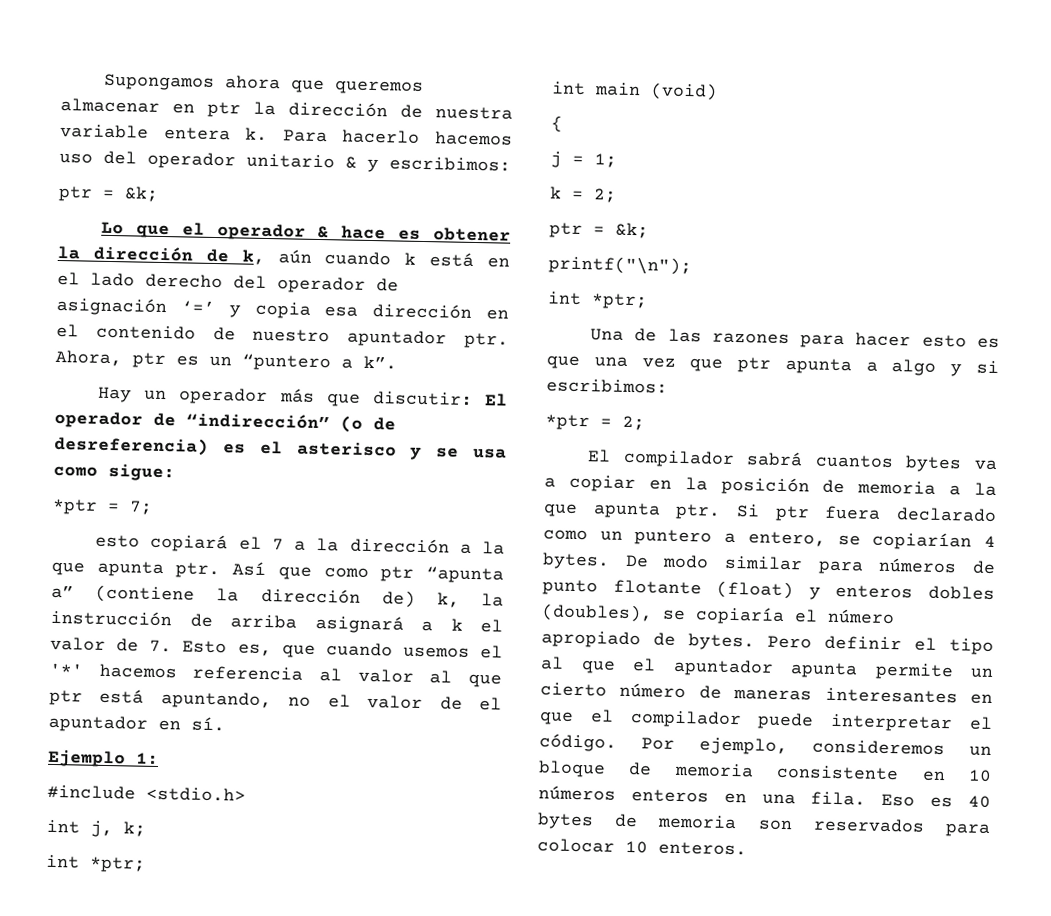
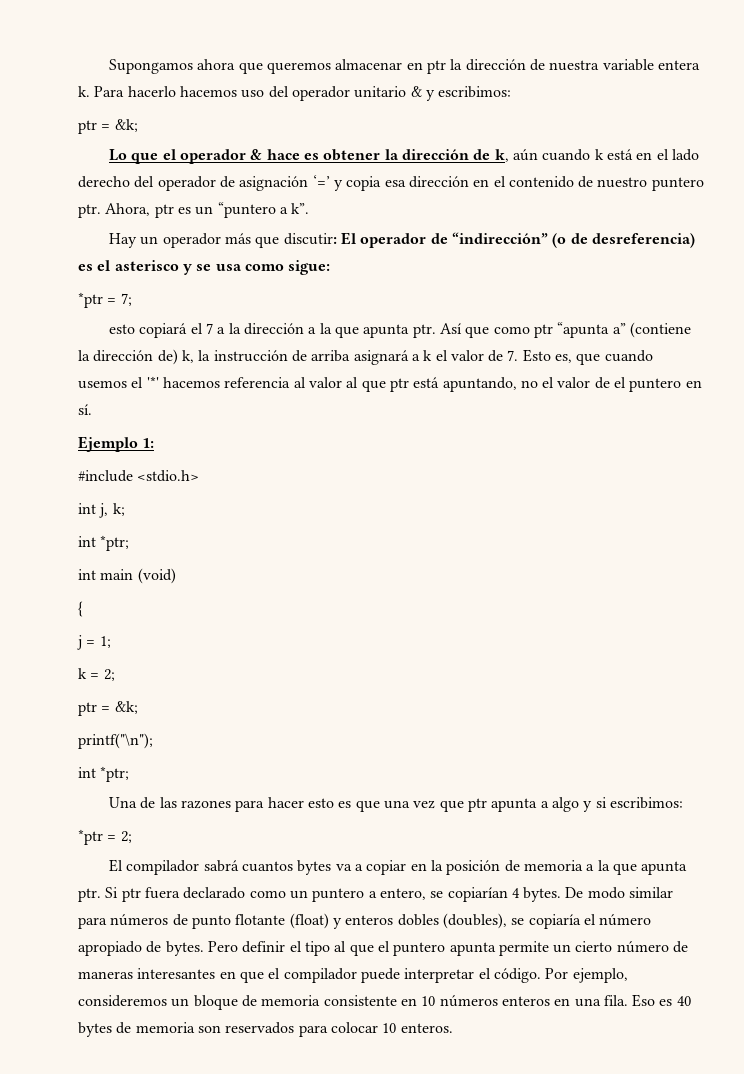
[347,329,448,348] apuntador -> [651,177,704,191] puntero
[48,714,148,733] apuntador -> [629,378,682,392] puntero
[672,658,774,677] apuntador -> [393,942,446,956] puntero

